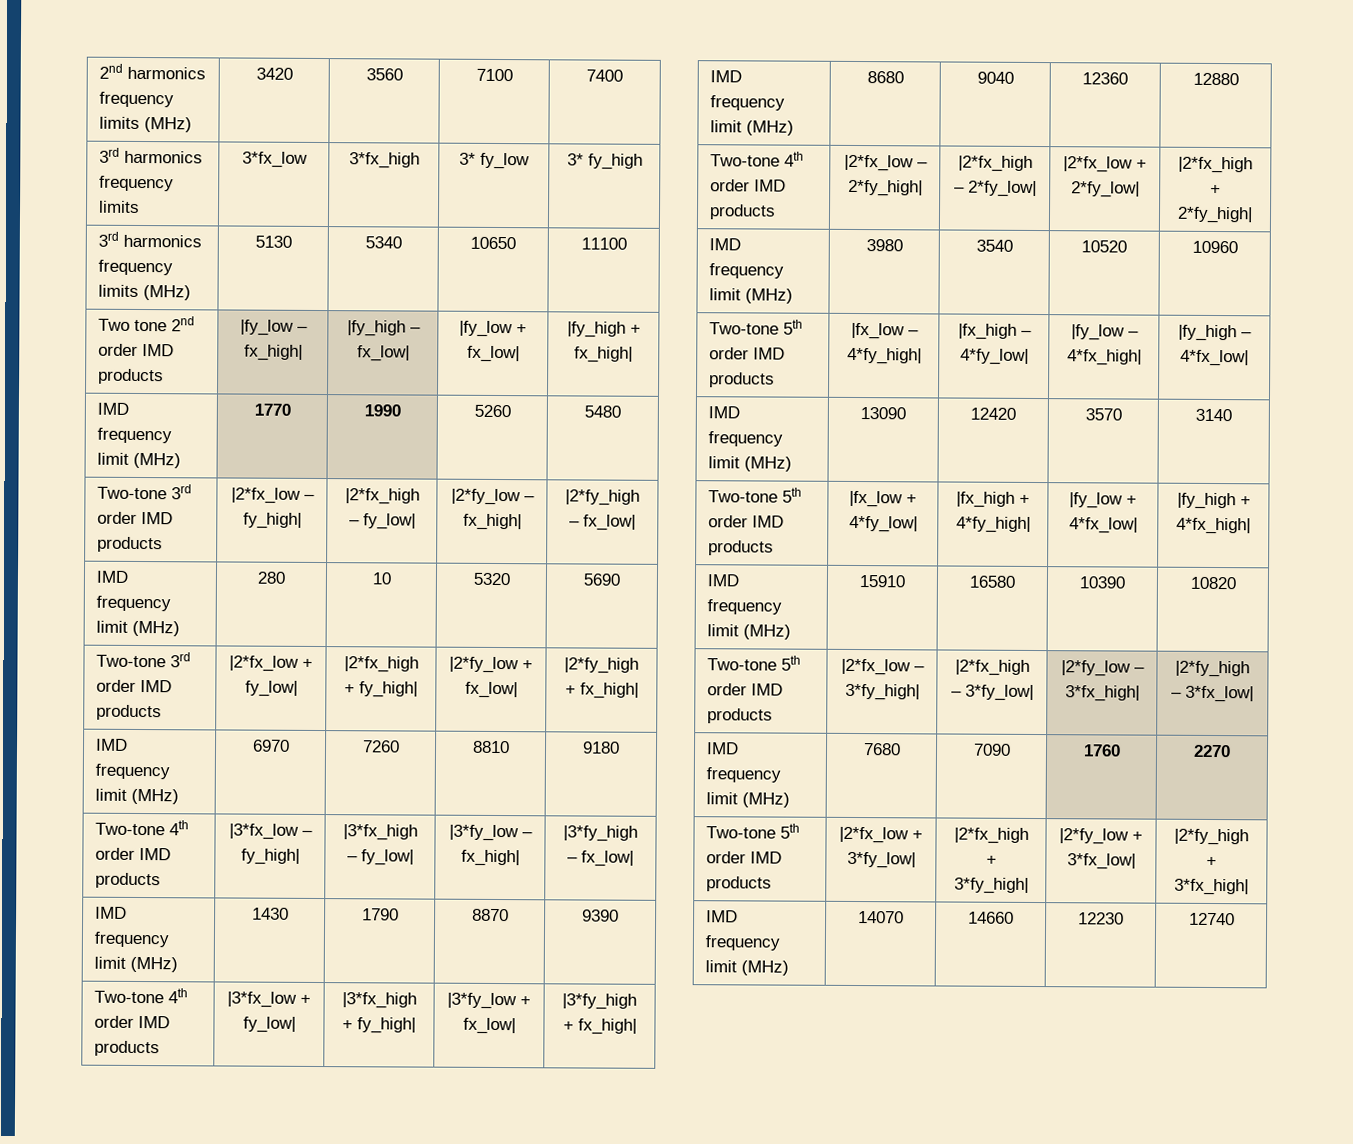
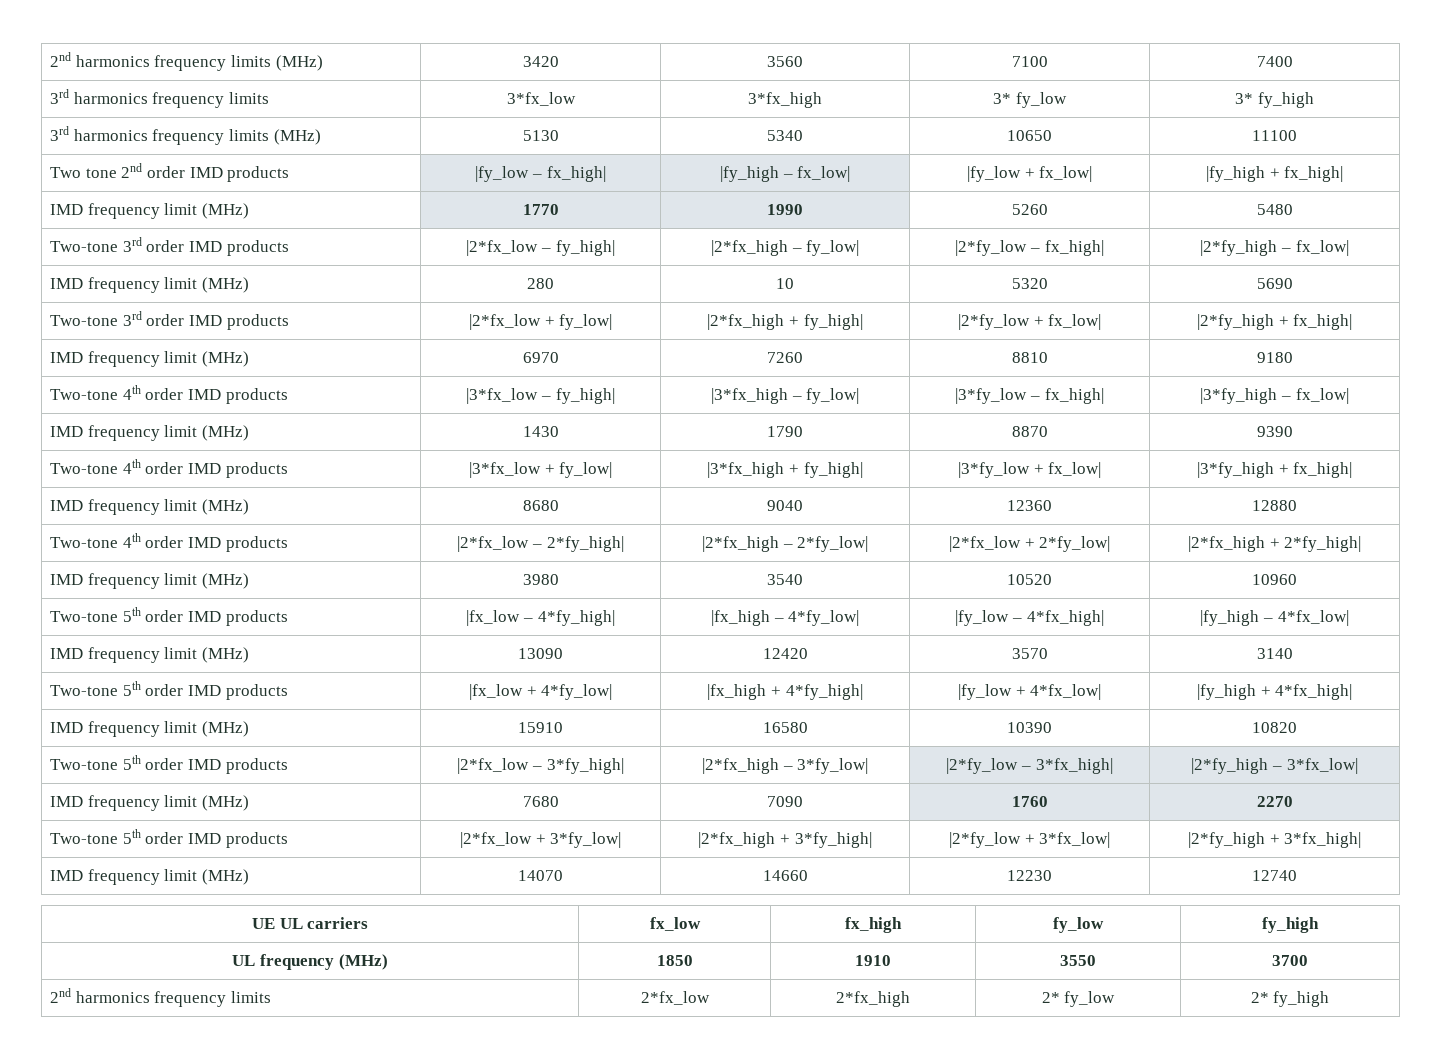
(1235, 919) none -> [251,917,369,929] [649,917,701,931] [845,917,902,933] [1053,917,1104,933] [1262,917,1319,933] [232,954,388,970] [656,955,693,966] [855,955,891,966] [1060,955,1096,966] [1272,955,1308,966] [50,988,271,1007] [640,991,710,1005] [836,991,910,1007] [1041,991,1116,1007] [1250,991,1330,1007] // UE UL carriers | fx_low | fx_high | fy_low | fy_high // UL frequency (MHz) | 1850 | 1910 | 3550 | 3700 // 2nd harmonics frequency limits | 2*fx_low | 2*fx_high | 2* fy_low | 2* fy_high

